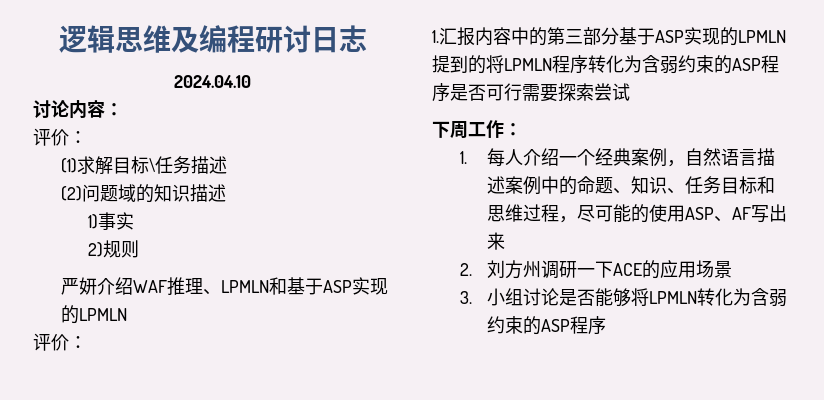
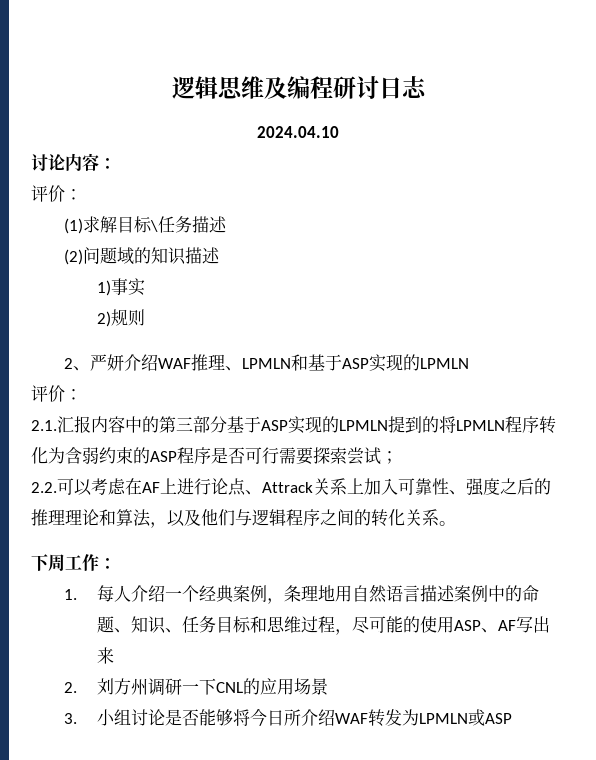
(140, 249) none -> [63,358,90,371] 2、
[432,30,439,43] 1. -> [31,420,57,431] 2.1.
(630, 92) none -> [381,451,398,464] [31,478,551,496] [31,509,456,528] ； // 2.2.可以考虑在AF上进行论点、Attrack关系上加入可靠性、强度之后的推理理论和算法，以及他们与逻辑程序之间的转化关系。
(686, 163) none -> [283,585,352,602] 条理地用
[613,263,643,276] ACE -> [215,682,243,693] CNL
[649,288,788,307] [487,316,607,335] LPMLN转化为含弱约束的ASP程序 -> [249,708,512,727] 今日所介绍WAF转发为LPMLN或ASP

